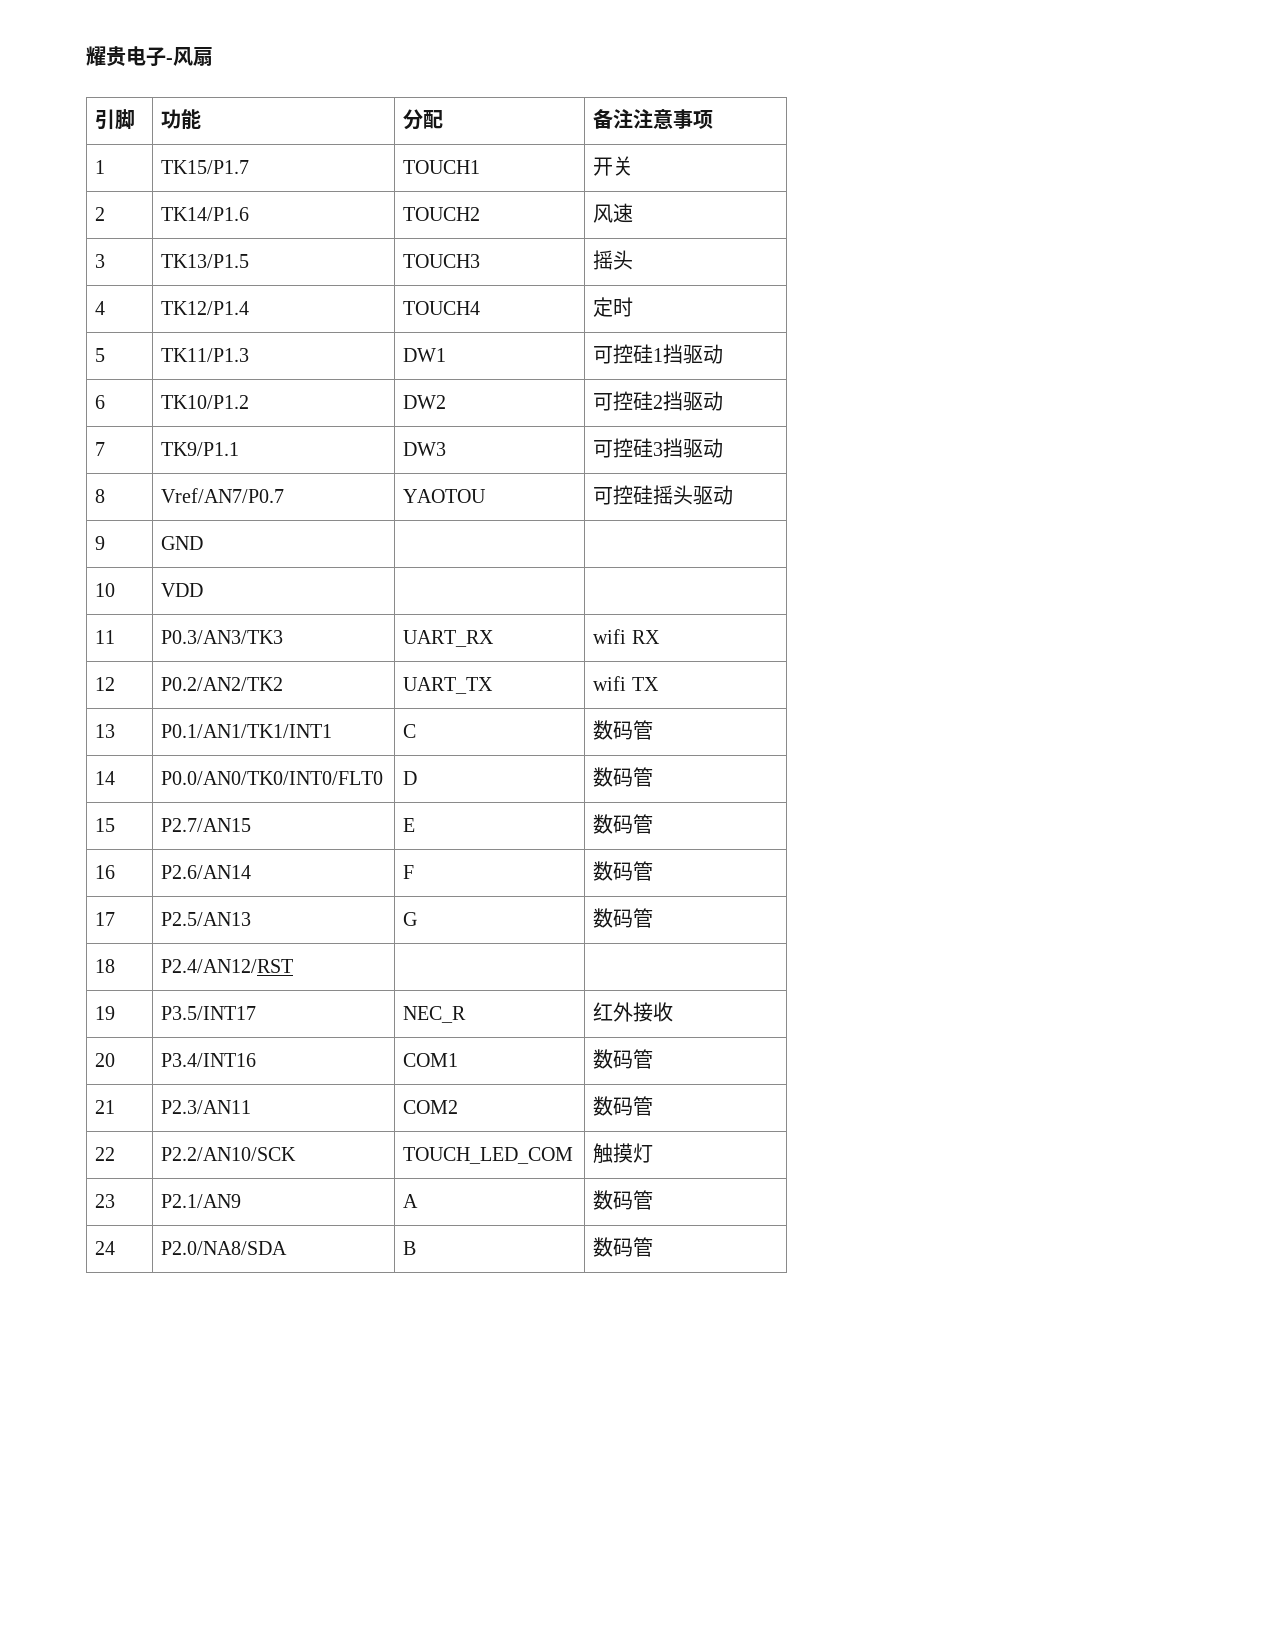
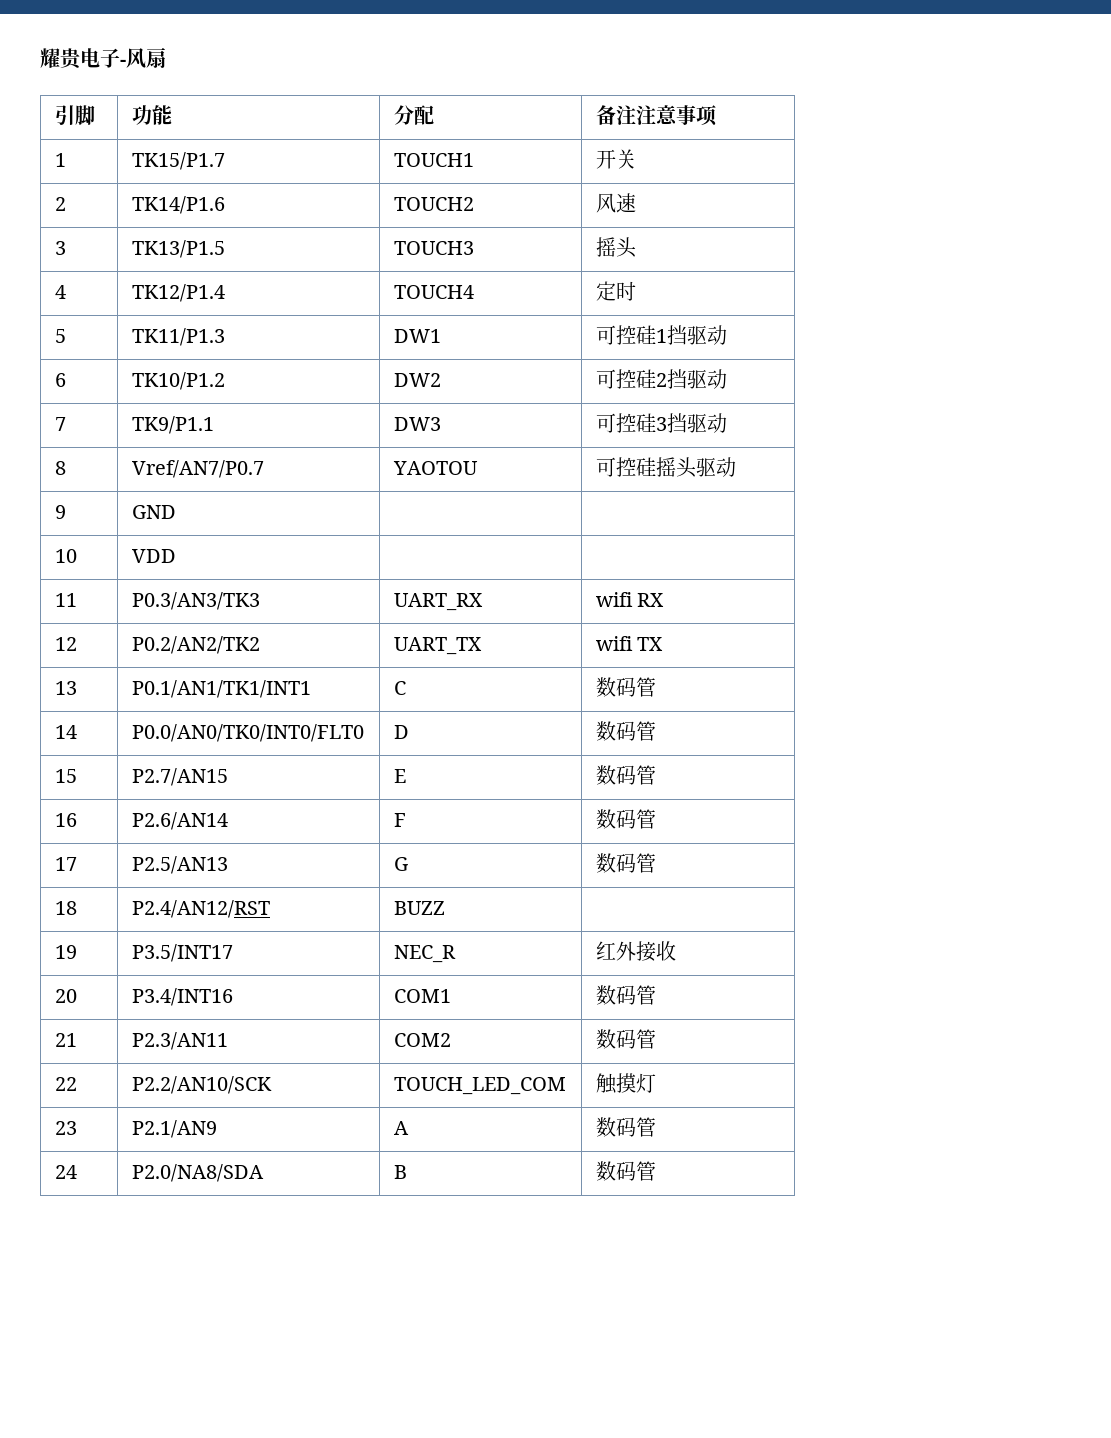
(294, 966) none -> [393,901,445,915] BUZZ

